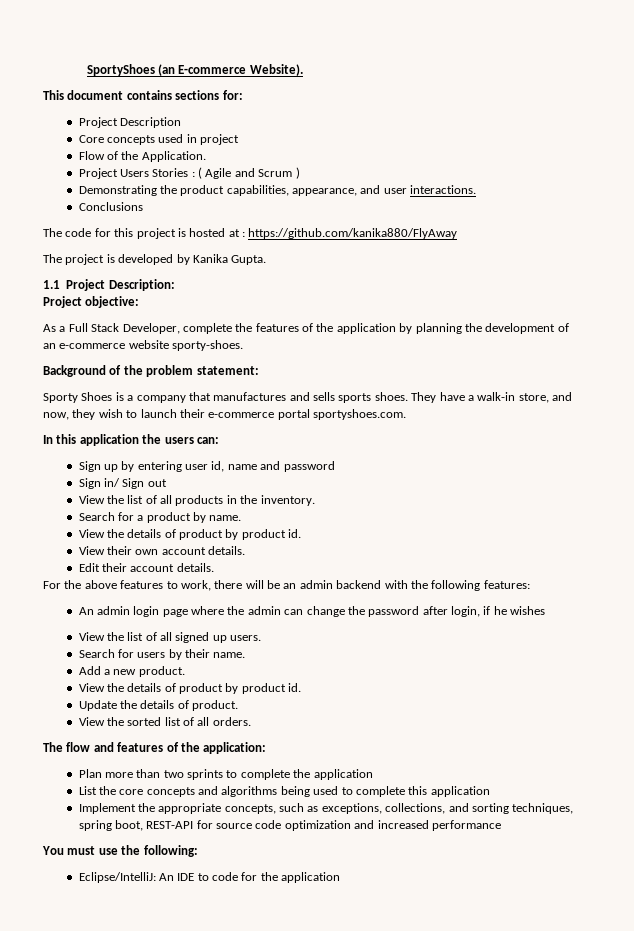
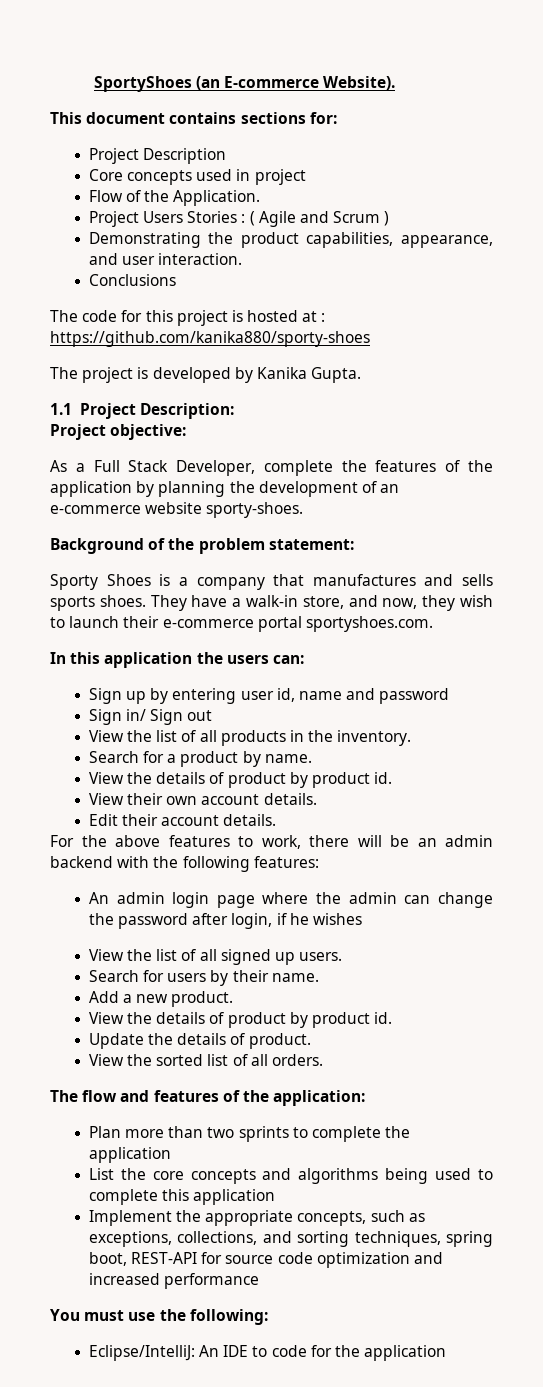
[410,185,477,194] interactions. -> [158,253,243,265] interaction.
[248,228,458,239] https://github.com/kanika880/FlyAway -> [50,331,370,347] https://github.com/kanika880/sporty-shoes

